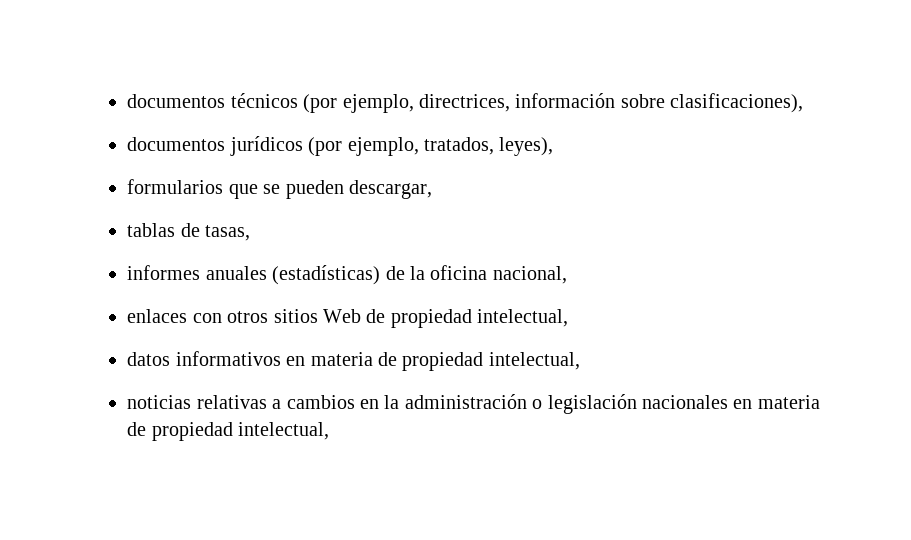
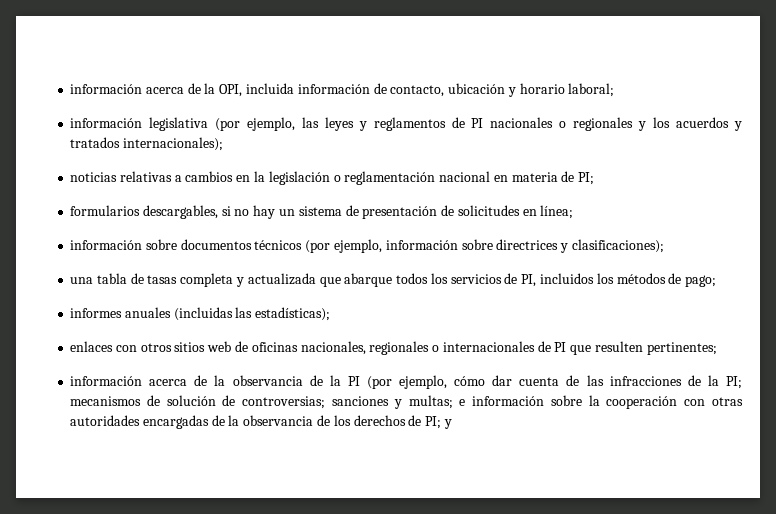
[127,93,804,113] [127,136,554,156] [127,179,432,199] [127,223,251,241] [127,265,567,285] [127,309,569,328] [127,351,580,371] documentos técnicos (por ejemplo, directrices, información sobre clasificaciones), // documentos jurídicos (por ejemplo, tratados, leyes), // formularios que se pueden descargar, // tablas de tasas, // informes anuales (estadísticas) de la oficina nacional, // enlaces con otros sitios Web de propiedad intelectual, // datos informativos en materia de propiedad intelectual, -> [70,83,615,97] [70,117,743,131] [70,137,223,151] información acerca de la OPI, incluida información de contacto, ubicación y horario laboral; // información legislativa (por ejemplo, las leyes y reglamentos de PI nacionales o regionales y los acuerdos y tratados internacionales);
[404,394,820,414] [127,422,330,441] administración o legislación nacionales en materia de propiedad intelectual, -> [268,171,595,185] [70,205,574,219] [70,239,664,253] [70,273,717,287] [70,307,331,321] [70,341,717,355] [70,375,742,389] [70,395,743,409] [70,415,452,429] legislación o reglamentación nacional en materia de PI; // formularios descargables, si no hay un sistema de presentación de solicitudes en línea; // información sobre documentos técnicos (por ejemplo, información sobre directrices y clasificaciones); // una tabla de tasas completa y actualizada que abarque todos los servicios de PI, incluidos los métodos de pago; // informes anuales (incluidas las estadísticas); // enlaces con otros sitios web de oficinas nacionales, regionales o internacionales de PI que resulten pertinentes; // información acerca de la observancia de la PI (por ejemplo, cómo dar cuenta de las infracciones de la PI; mecanismos de solución de controversias; sanciones y multas; e información sobre la cooperación con otras autoridades encargadas de la observancia de los derechos de PI; y

